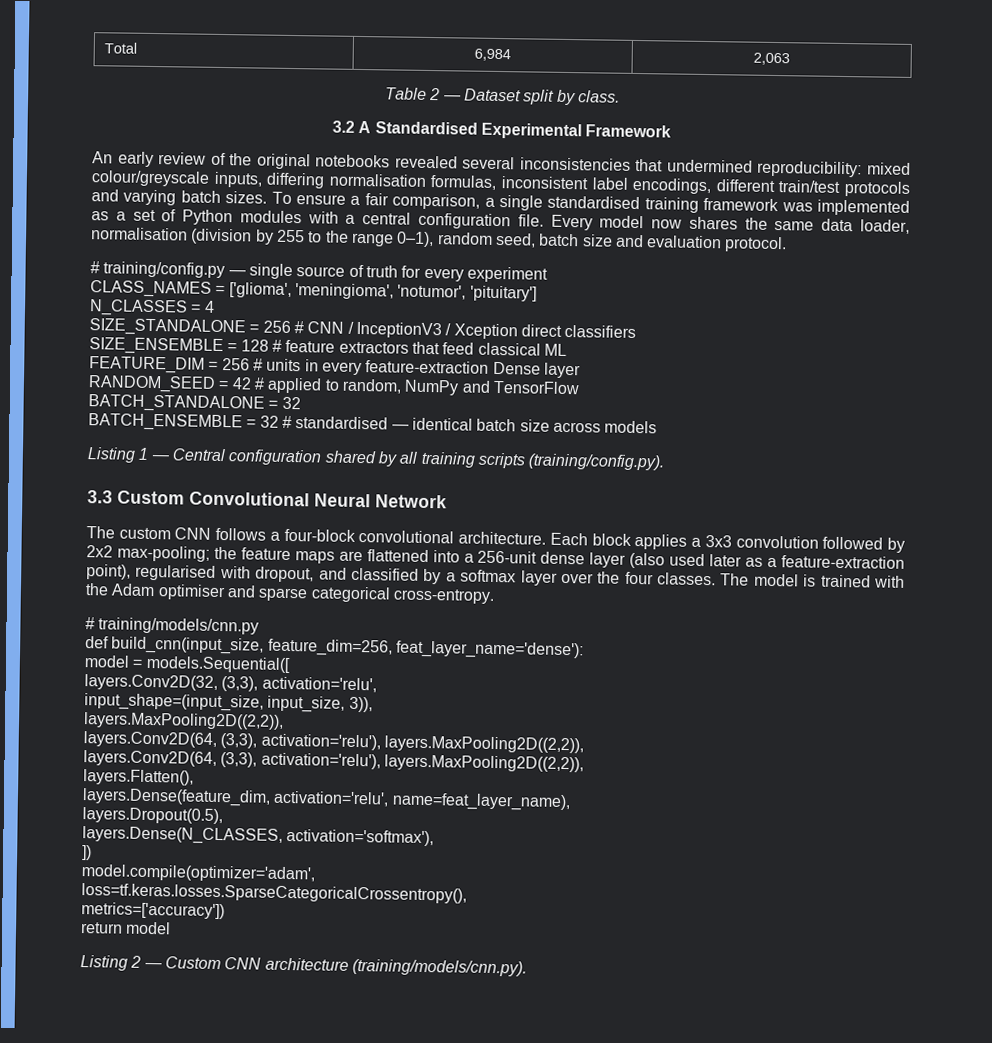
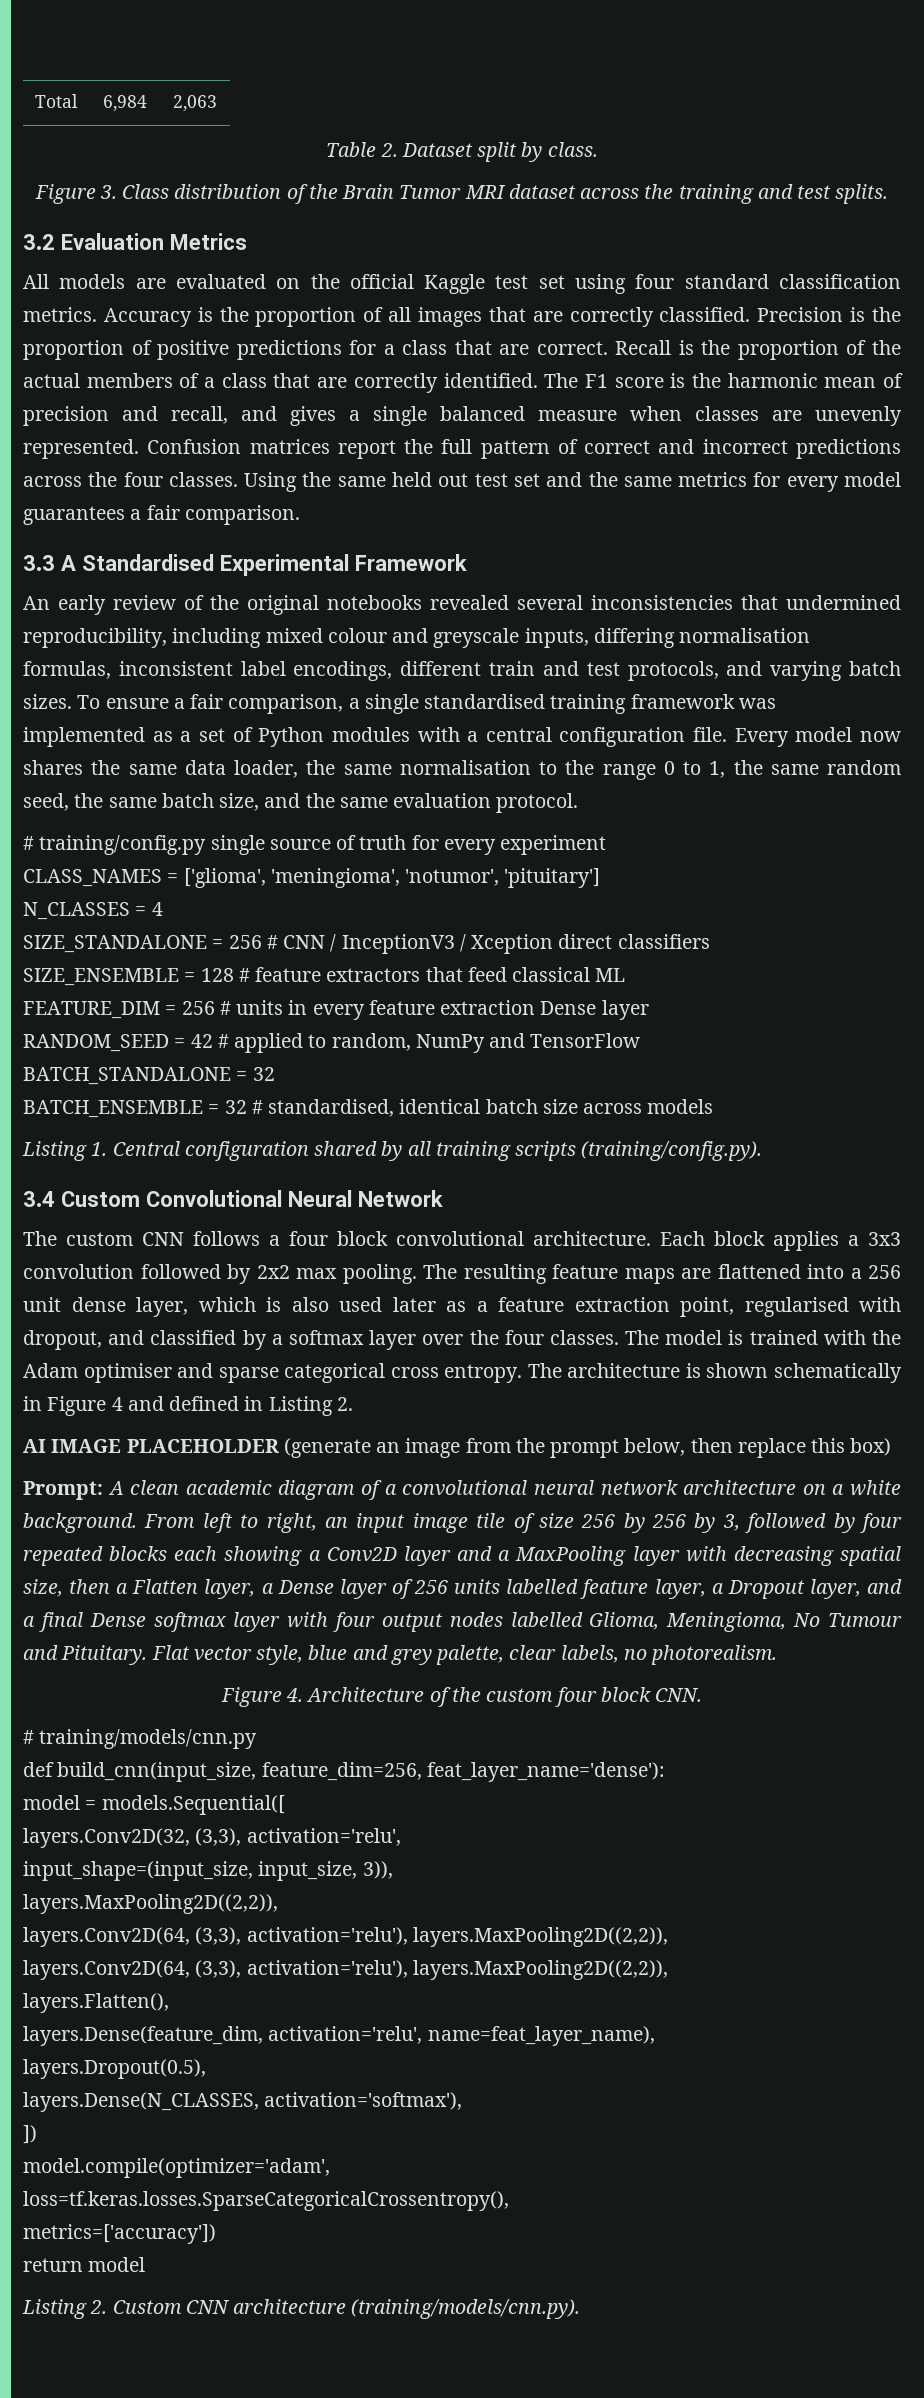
[429,87,462,101] 2 — -> [380,143,398,157] 2.
[331,120,355,133] 3.2 -> [34,184,889,204] [23,233,247,250] [23,274,901,294] [23,307,901,327] [23,340,901,360] [23,373,903,393] [23,406,902,426] [23,439,901,459] [23,472,901,492] [23,505,300,525] [23,555,55,571] Figure 3. Class distribution of the Brain Tumor MRI dataset across the training and test splits. // 3.2 Evaluation Metrics // All models are evaluated on the official Kaggle test set using four standard classification metrics. Accuracy is the proportion of all images that are correctly classified. Precision is the proportion of positive predictions for a class that are correct. Recall is the proportion of the actual members of a class that are correctly identified. The F1 score is the harmonic mean of precision and recall, and gives a single balanced measure when classes are unevenly represented. Confusion matrices report the full pattern of correct and incorrect predictions across the four classes. Using the same held out test set and the same metrics for every model guarantees a fair comparison. // 3.3
[757,160,912,178] [91,170,210,187] reproducibility: mixed colour/greyscale -> [23,628,520,648] reproducibility, including mixed colour and greyscale
[778,180,911,197] train/test protocols -> [489,661,719,681] train and test protocols,
[91,227,644,248] normalisation (division by 255 to the range 0–1), random seed, batch size and -> [306,760,901,780] [23,793,388,811] the same normalisation to the range 0 to 1, the same random seed, the same batch size, and the same
[228,270,246,276] — -> (207, 845) none
[365,360,490,374] feature-extraction -> [368,1000,536,1015] feature extraction
[295,416,409,430] standardised — -> [268,1099,395,1117] standardised,
[138,447,170,461] 1 — -> [91,1142,108,1156] 1.
[87,490,113,504] 3.3 -> [23,1191,55,1207] 3.4
[283,528,356,542] four-block -> [289,1231,388,1246] four block
[116,545,237,562] max-pooling; the -> [296,1264,547,1284] max pooling. The resulting
[477,550,666,569] 256-unit dense layer (also -> [868,1265,901,1279] [23,1297,329,1317] 256 unit dense layer, which is also
[781,555,906,569] [86,564,131,580] feature-extraction point), -> [498,1297,734,1317] feature extraction point,
[392,588,495,604] cross-entropy. -> [390,1363,902,1383] [23,1396,353,1416] [23,1438,892,1458] [23,1480,902,1500] [23,1513,903,1533] [23,1546,901,1566] [23,1579,903,1599] [23,1612,902,1632] [23,1645,778,1665] [220,1687,703,1707] cross entropy. The architecture is shown schematically in Figure 4 and defined in Listing 2. // AI IMAGE PLACEHOLDER (generate an image from the prompt below, then replace this box) // Prompt: A clean academic diagram of a convolutional neural network architecture on a white background. From left to right, an input image tile of size 256 by 256 by 3, followed by four repeated blocks each showing a Conv2D layer and a MaxPooling layer with decreasing spatial size, then a Flatten layer, a Dense layer of 256 units labelled feature layer, a Dropout layer, and a final Dense softmax layer with four output nodes labelled Glioma, Meningioma, No Tumour and Pituitary. Flat vector style, blue and grey palette, clear labels, no photorealism. // Figure 4. Architecture of the custom four block CNN.
[130,955,163,969] 2 — -> [90,2300,108,2314] 2.

